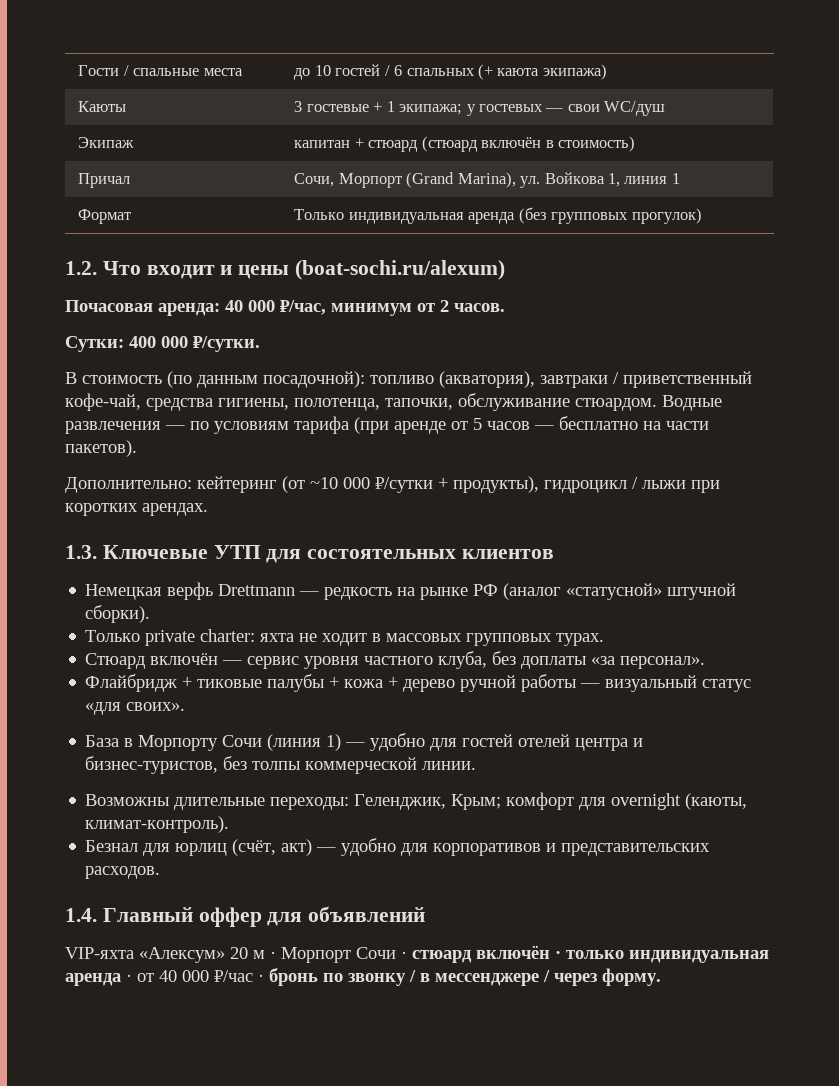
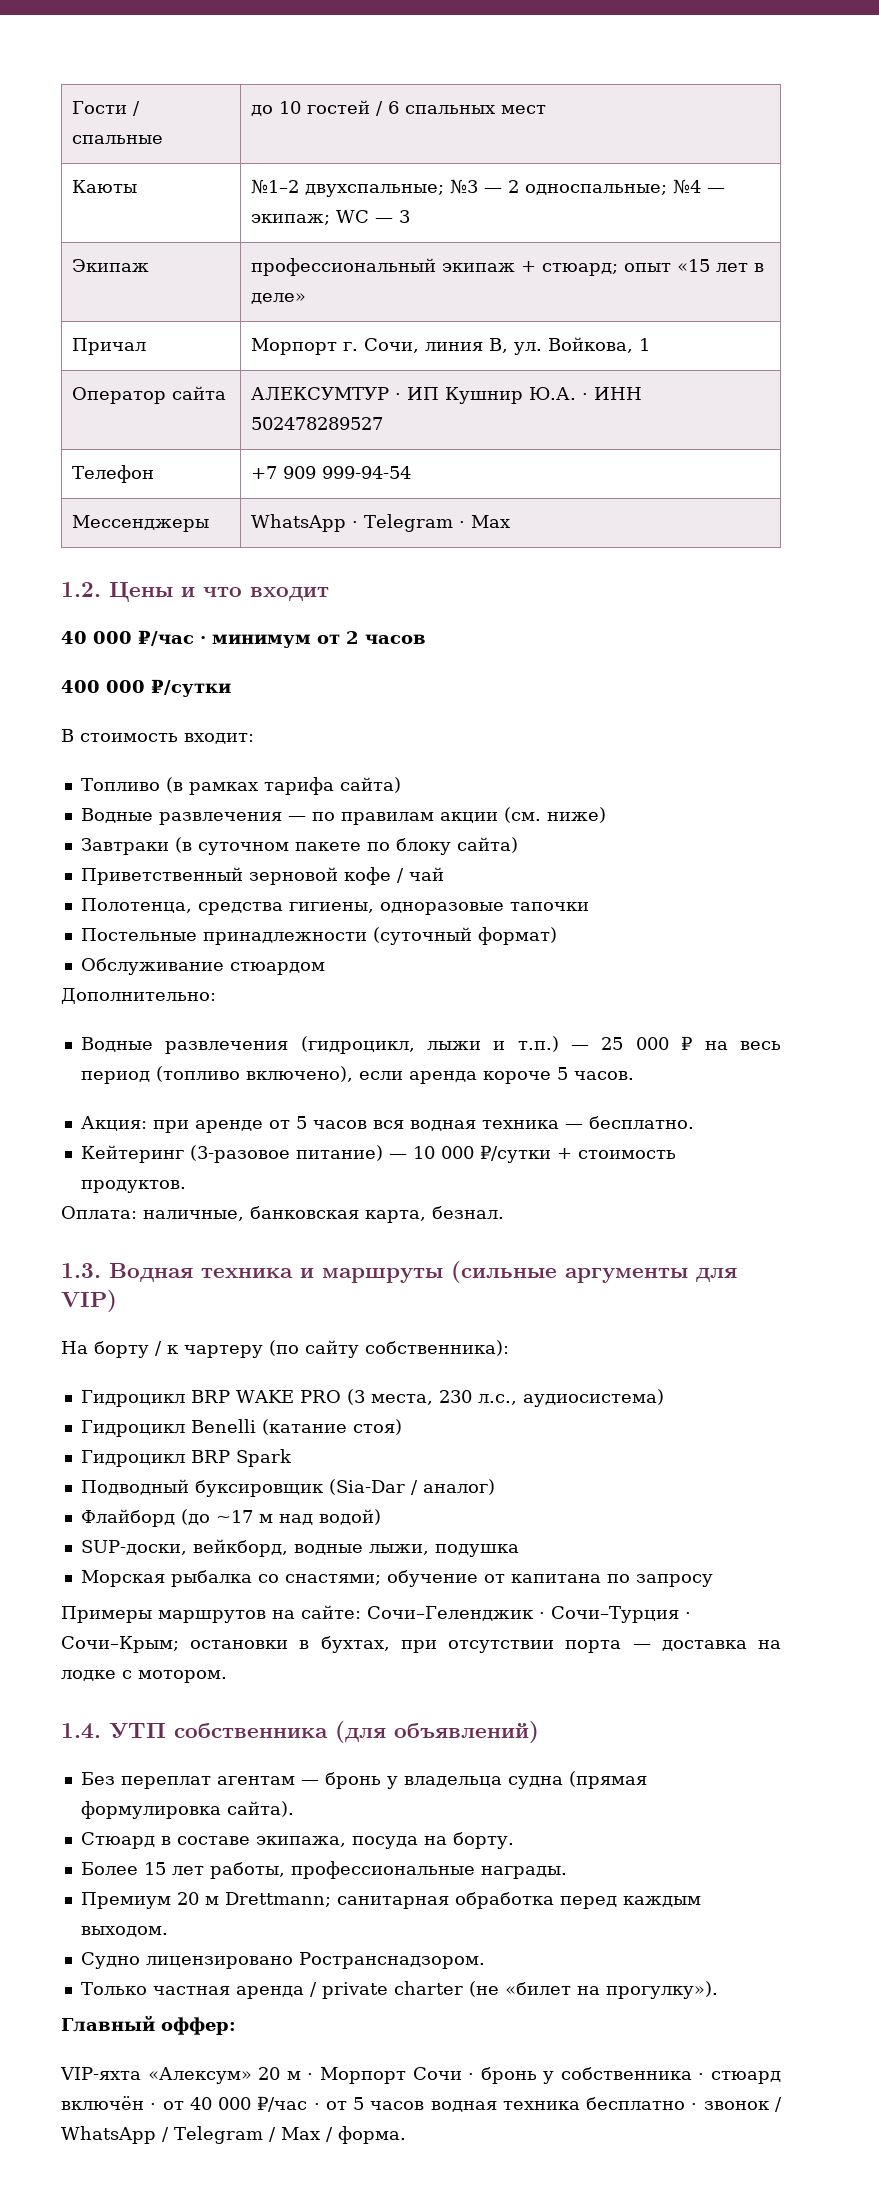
[203,68,243,76] места -> (163, 139) none
[477,64,607,80] [78,101,127,112] [294,101,666,116] [78,137,135,148] [294,136,635,152] [78,173,131,188] [294,172,680,188] [78,209,132,224] [294,207,702,224] [65,260,506,280] [65,300,326,316] (+ каюта экипажа) // Каюты | 3 гостевые + 1 экипажа; у гостевых — свои WC/душ // Экипаж | капитан + стюард (стюард включён в стоимость) // Причал | Сочи, Морпорт (Grand Marina), ул. Войкова 1, линия 1 // Формат | Только индивидуальная аренда (без групповых прогулок) // 1.2. Что входит и цены (boat-sochi.ru/alexum) // Почасовая аренда: 40 000 ₽/час, -> [500,105,546,114] [71,180,137,193] [250,179,725,197] [250,210,410,225] [71,259,149,272] [250,258,764,276] [250,293,306,304] [71,338,146,355] [250,337,650,355] [71,386,226,404] [250,387,642,404] [250,417,383,430] [71,465,154,483] [250,466,411,479] [71,515,209,532] [250,514,510,532] [61,582,329,602] [61,630,206,646] мест // Каюты | №1–2 двухспальные; №3 — 2 односпальные; №4 — экипаж; WC — 3 // Экипаж | профессиональный экипаж + стюард; опыт «15 лет в деле» // Причал | Морпорт г. Сочи, линия В, ул. Войкова, 1 // Оператор сайта | АЛЕКСУМТУР · ИП Кушнир Ю.А. · ИНН 502478289527 // Телефон | +7 909 999-94-54 // Мессенджеры | WhatsApp · Telegram · Max // 1.2. Цены и что входит // 40 000 ₽/час ·
[454,303,505,312] [65,336,124,352] часов. // Сутки: -> [365,634,426,644] часов //
[193,336,260,352] ₽/сутки. -> [151,679,231,697] ₽/сутки
[167,371,752,388] [65,393,722,411] [65,416,709,434] [65,440,137,457] [65,476,720,493] [65,503,208,516] [65,545,555,563] [85,582,737,600] [85,605,151,623] [85,629,605,646] [85,651,706,669] [85,674,752,692] [85,702,186,715] [85,733,644,751] [85,756,477,774] [85,792,748,810] [85,816,230,833] [85,838,711,856] [85,866,161,879] [65,906,426,927] (по данным посадочной): топливо (акватория), завтраки / приветственный кофе-чай, средства гигиены, полотенца, тапочки, обслуживание стюардом. Водные развлечения — по условиям тарифа (при аренде от 5 часов — бесплатно на части пакетов). // Дополнительно: кейтеринг (от ~10 000 ₽/сутки + продукты), гидроцикл / лыжи при коротких арендах. // 1.3. Ключевые УТП для состоятельных клиентов // Немецкая верфь Drettmann — редкость на рынке РФ (аналог «статусной» штучной сборки). // Только private charter: яхта не ходит в массовых групповых турах. // Стюард включён — сервис уровня частного клуба, без доплаты «за персонал». // Флайбридж + тиковые палубы + кожа + дерево ручной работы — визуальный статус «для своих». // База в Морпорту Сочи (линия 1) — удобно для гостей отелей центра и бизнес-туристов, без толпы коммерческой линии. // Возможны длительные переходы: Геленджик, Крым; комфорт для overnight (каюты, климат-контроль). // Безнал для юрлиц (счёт, акт) — удобно для корпоративов и представительских расходов. // 1.4. Главный оффер для объявлений -> [184,733,254,744] [80,777,401,795] [80,807,606,825] [80,837,518,855] [80,867,444,885] [80,898,589,915] [80,927,557,945] [80,958,325,975] [61,988,216,1004] [80,1036,781,1054] [80,1066,634,1084] [80,1116,694,1133] [80,1145,676,1163] [80,1180,186,1193] [61,1206,504,1223] [61,1261,737,1283] [61,1290,117,1312] [61,1340,509,1358] [80,1389,664,1407] [80,1419,402,1437] [80,1449,292,1467] [80,1479,495,1497] [80,1509,381,1527] [80,1539,519,1557] [80,1570,713,1587] [61,1605,691,1623] [61,1636,781,1653] [61,1670,227,1683] [61,1721,539,1743] [80,1771,647,1789] [80,1801,294,1819] [80,1832,514,1849] [80,1861,567,1879] [80,1892,701,1909] [80,1926,168,1937] [80,1952,485,1969] [80,1981,718,1999] [61,2015,236,2035] входит: // Топливо (в рамках тарифа сайта) // Водные развлечения — по правилам акции (см. ниже) // Завтраки (в суточном пакете по блоку сайта) // Приветственный зерновой кофе / чай // Полотенца, средства гигиены, одноразовые тапочки // Постельные принадлежности (суточный формат) // Обслуживание стюардом // Дополнительно: // Водные развлечения (гидроцикл, лыжи и т.п.) — 25 000 ₽ на весь период (топливо включено), если аренда короче 5 часов. // Акция: при аренде от 5 часов вся водная техника — бесплатно. // Кейтеринг (3-разовое питание) — 10 000 ₽/сутки + стоимость продуктов. // Оплата: наличные, банковская карта, безнал. // 1.3. Водная техника и маршруты (сильные аргументы для VIP) // На борту / к чартеру (по сайту собственника): // Гидроцикл BRP WAKE PRO (3 места, 230 л.с., аудиосистема) // Гидроцикл Benelli (катание стоя) // Гидроцикл BRP Spark // Подводный буксировщик (Sia-Dar / аналог) // Флайборд (до ~17 м над водой) // SUP-доски, вейкборд, водные лыжи, подушка // Морская рыбалка со снастями; обучение от капитана по запросу // Примеры маршрутов на сайте: Сочи–Геленджик · Сочи–Турция · Сочи–Крым; остановки в бухтах, при отсутствии порта — доставка на лодке с мотором. // 1.4. УТП собственника (для объявлений) // Без переплат агентам — бронь у владельца судна (прямая формулировка сайта). // Стюард в составе экипажа, посуда на борту. // Более 15 лет работы, профессиональные награды. // Премиум 20 м Drettmann; санитарная обработка перед каждым выходом. // Судно лицензировано Ространснадзором. // Только частная аренда / private charter (не «билет на прогулку»). // Главный оффер:
[412,945,769,963] [65,973,121,986] стюард включён · только индивидуальная аренда -> [480,2067,781,2084] [61,2096,144,2110] бронь у собственника · стюард включён
[269,968,661,986] бронь по звонку / в мессенджере / через форму. -> [325,2097,782,2112] [61,2126,406,2144] от 5 часов водная техника бесплатно · звонок / WhatsApp / Telegram / Max / форма.

